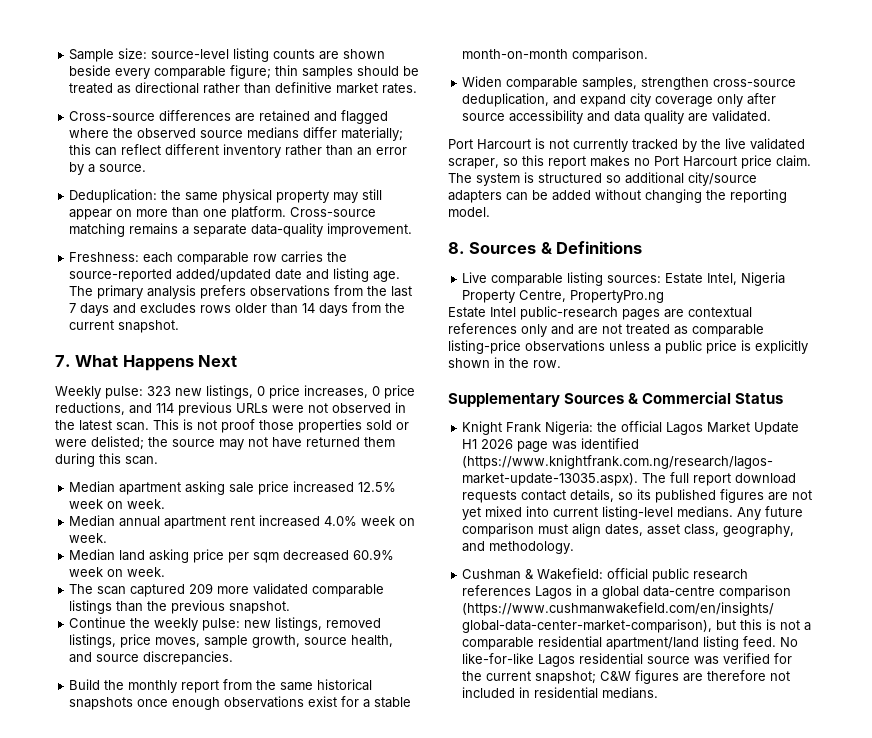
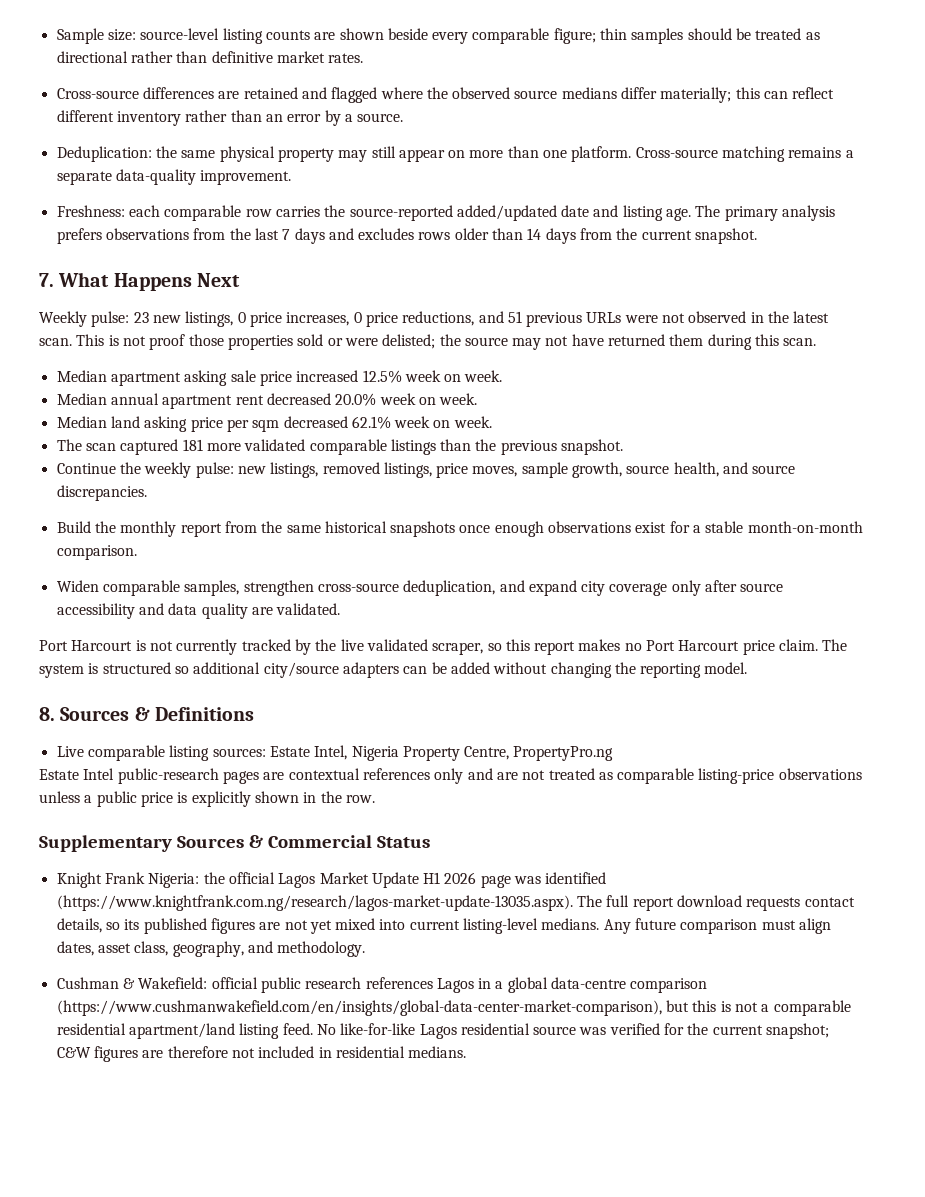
[147,386,171,396] 323 -> [133,312,149,323] 23
[156,403,174,413] 114 -> [507,311,522,323] 51
[259,515,358,527] increased 4.0% -> [266,393,377,406] decreased 20.0%
[353,549,395,560] 60.9% -> [351,416,391,429] 62.1%
[189,583,214,594] 209 -> [182,439,203,451] 181

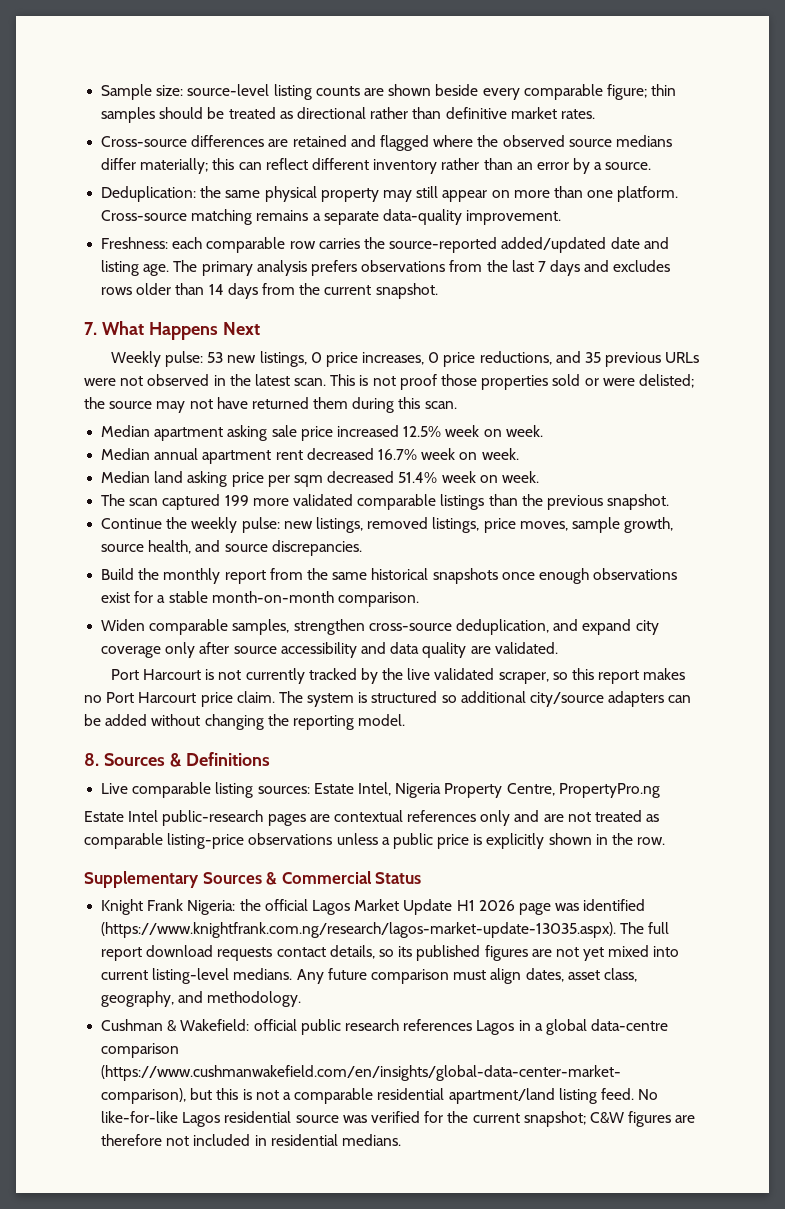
[133,312,149,323] 23 -> [207,352,224,363] 53
[507,311,522,323] 51 -> [584,352,601,363] 35
[335,393,377,406] 20.0% -> [377,449,417,460] 16.7%
[351,416,391,429] 62.1% -> [398,472,438,483] 51.4%
[182,439,203,451] 181 -> [224,495,249,506] 199

